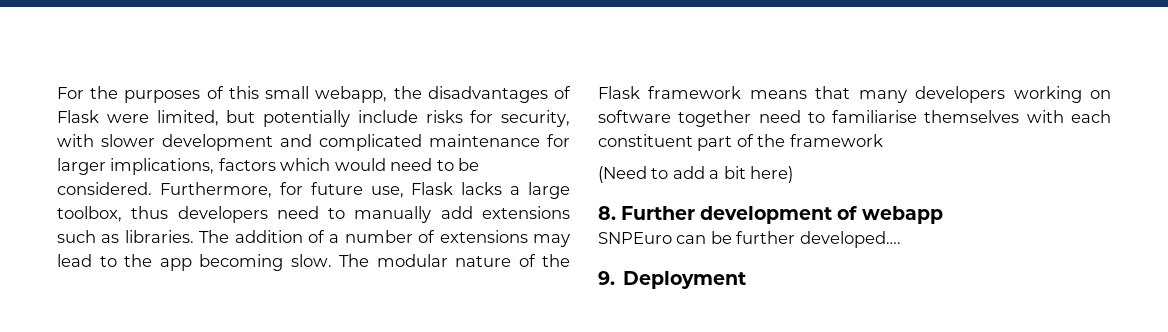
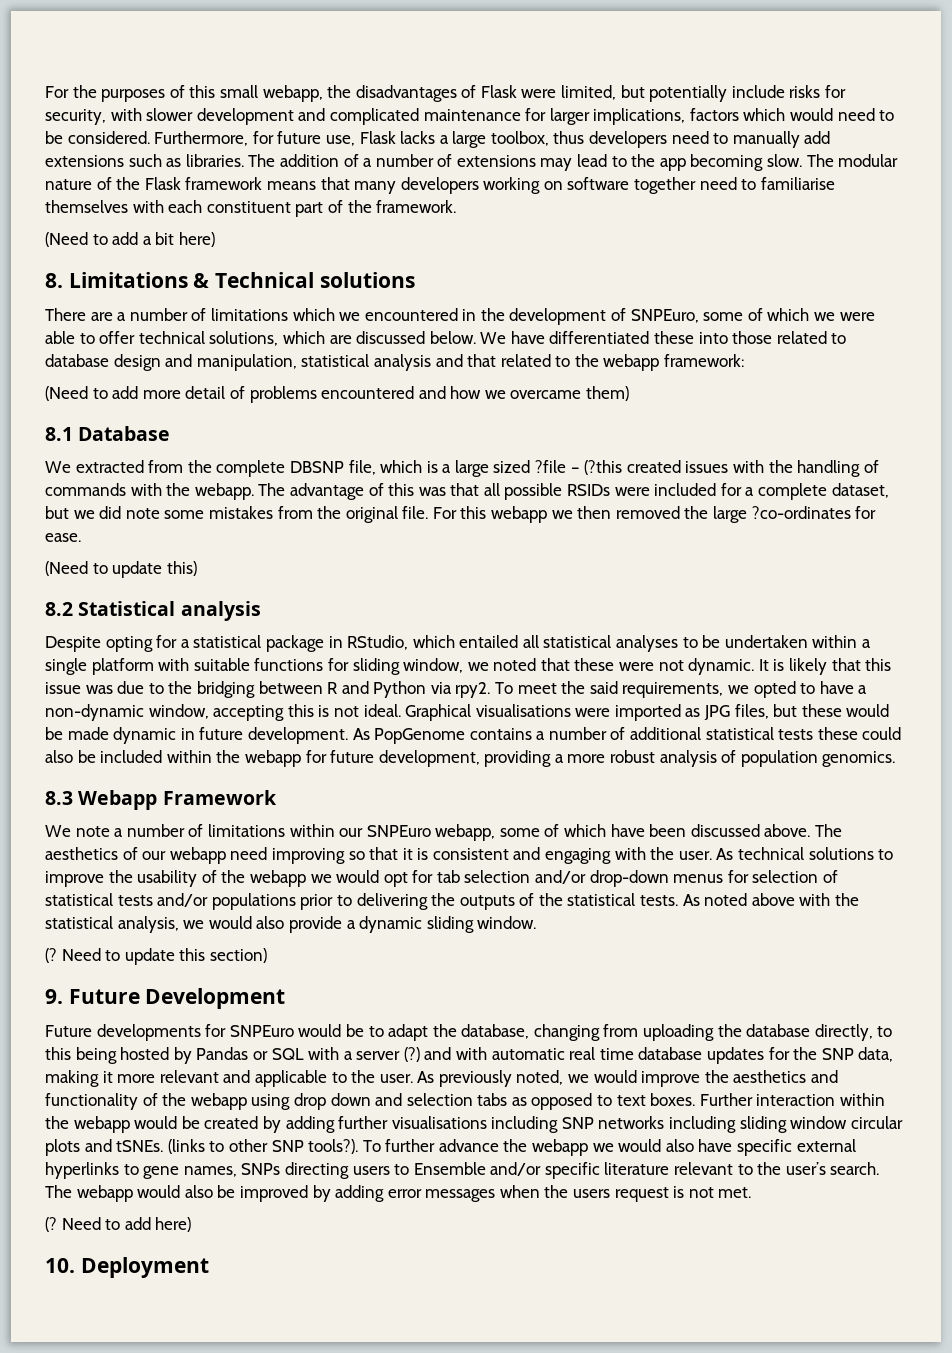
[789,134,883,147] framework -> [376,200,457,213] framework.
[621,206,943,224] [598,231,901,248] [598,271,615,285] Further development of webapp // SNPEuro can be further developed…. // 9. -> [68,272,415,288] [45,308,875,325] [45,331,847,346] [45,354,745,371] [45,386,630,403] [45,426,171,441] [45,460,879,477] [45,483,889,500] [45,506,877,523] [45,533,81,542] [45,561,197,578] [45,601,261,621] [45,635,872,652] [45,658,892,675] [45,681,868,698] [45,704,890,721] [45,727,902,744] [45,750,896,767] [45,790,277,810] [45,824,843,841] [45,847,894,864] [45,870,839,887] [45,893,860,910] [45,916,537,933] [45,948,267,965] [45,988,286,1009] [45,1024,893,1041] [45,1047,894,1064] [45,1070,839,1087] [45,1093,886,1110] [45,1116,903,1133] [45,1139,856,1156] [45,1162,880,1179] [45,1185,752,1202] [45,1217,192,1232] [45,1258,75,1273] Limitations & Technical solutions // There are a number of limitations which we encountered in the development of SNPEuro, some of which we were able to offer technical solutions, which are discussed below. We have differentiated these into those related to database design and manipulation, statistical analysis and that related to the webapp framework: // (Need to add more detail of problems encountered and how we overcame them) // 8.1 Database // We extracted from the complete DBSNP file, which is a large sized ?file – (?this created issues with the handling of commands with the webapp. The advantage of this was that all possible RSIDs were included for a complete dataset, but we did note some mistakes from the original file. For this webapp we then removed the large ?co-ordinates for ease. // (Need to update this) // 8.2 Statistical analysis // Despite opting for a statistical package in RStudio, which entailed all statistical analyses to be undertaken within a single platform with suitable functions for sliding window, we noted that these were not dynamic. It is likely that this issue was due to the bridging between R and Python via rpy2. To meet the said requirements, we opted to have a non-dynamic window, accepting this is not ideal. Graphical visualisations were imported as JPG files, but these would be made dynamic in future development. As PopGenome contains a number of additional statistical tests these could also be included within the webapp for future development, providing a more robust analysis of population genomics. // 8.3 Webapp Framework // We note a number of limitations within our SNPEuro webapp, some of which have been discussed above. The aesthetics of our webapp need improving so that it is consistent and engaging with the user. As technical solutions to improve the usability of the webapp we would opt for tab selection and/or drop-down menus for selection of statistical tests and/or populations prior to delivering the outputs of the statistical tests. As noted above with the statistical analysis, we would also provide a dynamic sliding window. // (? Need to update this section) // 9. Future Development // Future developments for SNPEuro would be to adapt the database, changing from uploading the database directly, to this being hosted by Pandas or SQL with a server (?) and with automatic real time database updates for the SNP data, making it more relevant and applicable to the user. As previously noted, we would improve the aesthetics and functionality of the webapp using drop down and selection tabs as opposed to text boxes. Further interaction within the webapp would be created by adding further visualisations including SNP networks including sliding window circular plots and tSNEs. (links to other SNP tools?). To further advance the webapp we would also have specific external hyperlinks to gene names, SNPs directing users to Ensemble and/or specific literature relevant to the user’s search. The webapp would also be improved by adding error messages when the users request is not met. // (? Need to add here) // 10.

